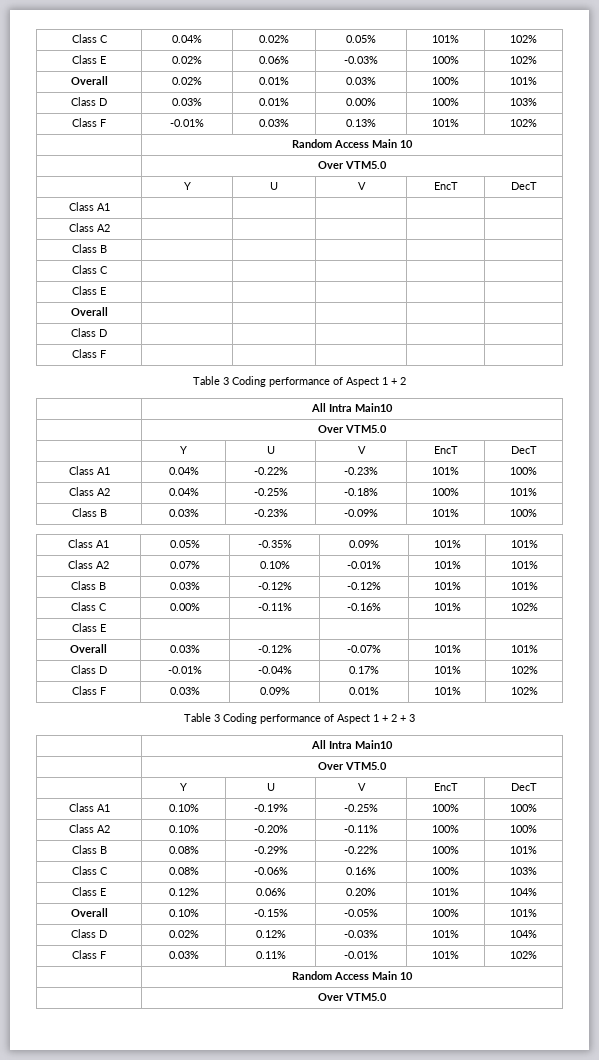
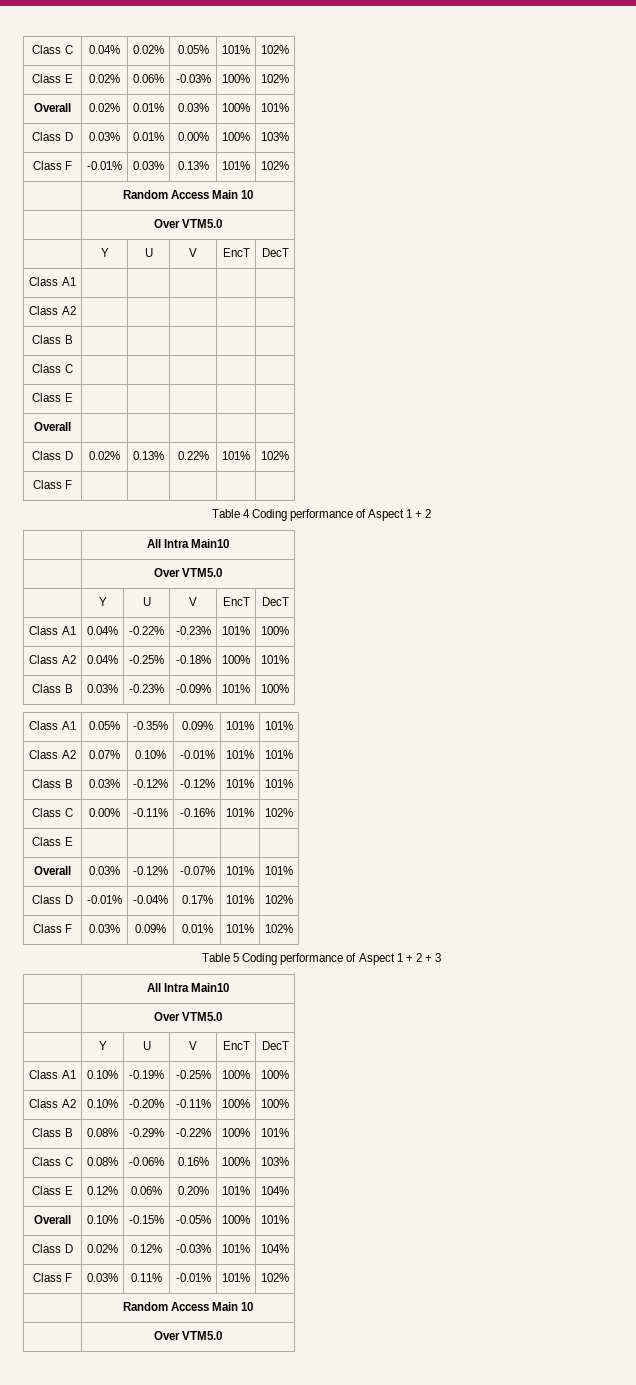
(107, 333) | | | | -> [89,451,120,460] [133,451,164,460] [177,451,209,460] [222,451,250,460] [261,451,289,460] 0.02% | 0.13% | 0.22% | 101% | 102%
[223,377,229,385] 3 -> [242,509,250,518] 4
[214,714,220,722] 3 -> [233,953,240,962] 5

